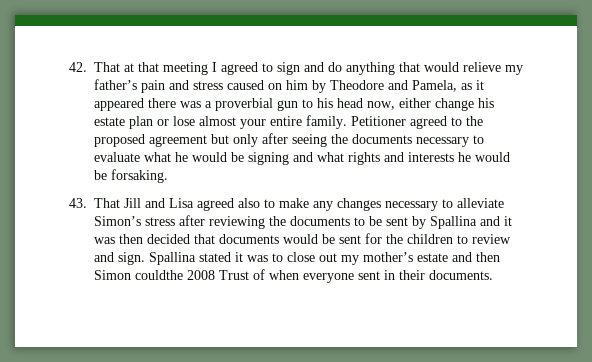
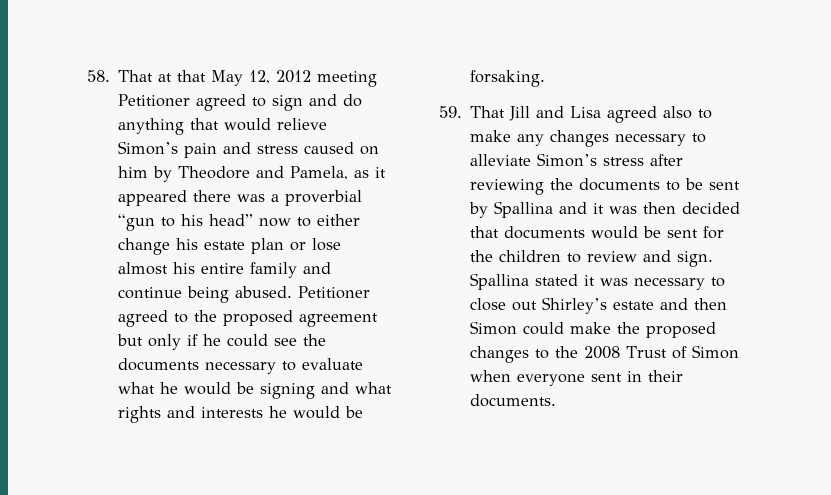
[69,62,87,72] 42. -> [87,70,110,82] 58.
[163,62,217,75] meeting I -> [211,70,378,87] [118,94,191,107] May 12, 2012 meeting Petitioner
[505,65,523,75] [94,79,137,90] my father’s -> [118,141,179,155] Simon’s
[277,100,298,111] gun -> [118,214,156,231] “gun
[337,98,395,110] head now, -> [209,214,312,227] head” now to
[240,115,347,129] your entire family. -> [173,262,332,278] [118,286,293,303] his entire family and continue being abused.
[262,133,327,147] after seeing -> [187,334,298,347] if he could see
[69,198,87,208] 43. -> [439,106,462,118] 59.
(268, 258) none -> [634,277,706,290] necessary
[341,252,413,265] my mother’s -> [542,297,608,314] Shirley’s
[135,270,183,280] couldthe -> [523,322,717,338] [470,346,579,363] could make the proposed changes to the
(265, 274) none -> [692,345,740,359] Simon

